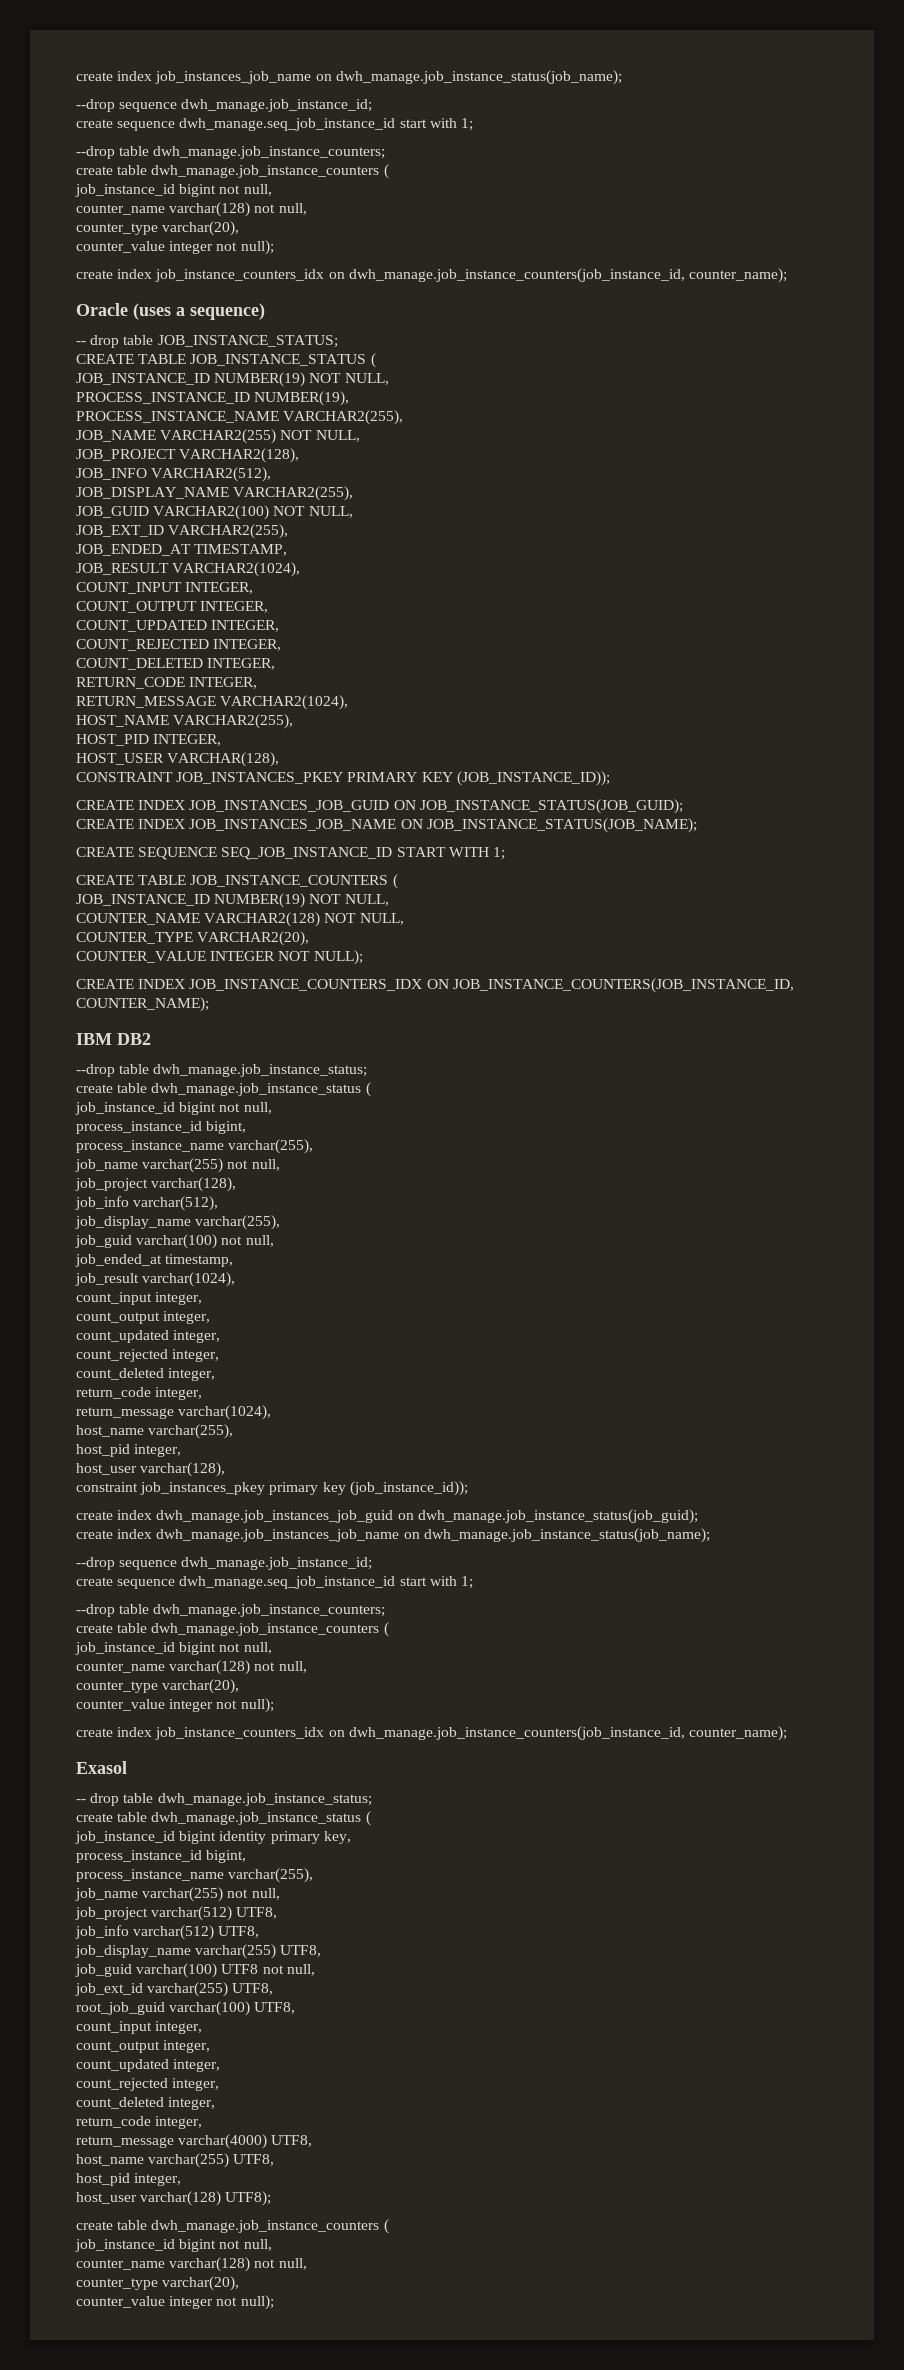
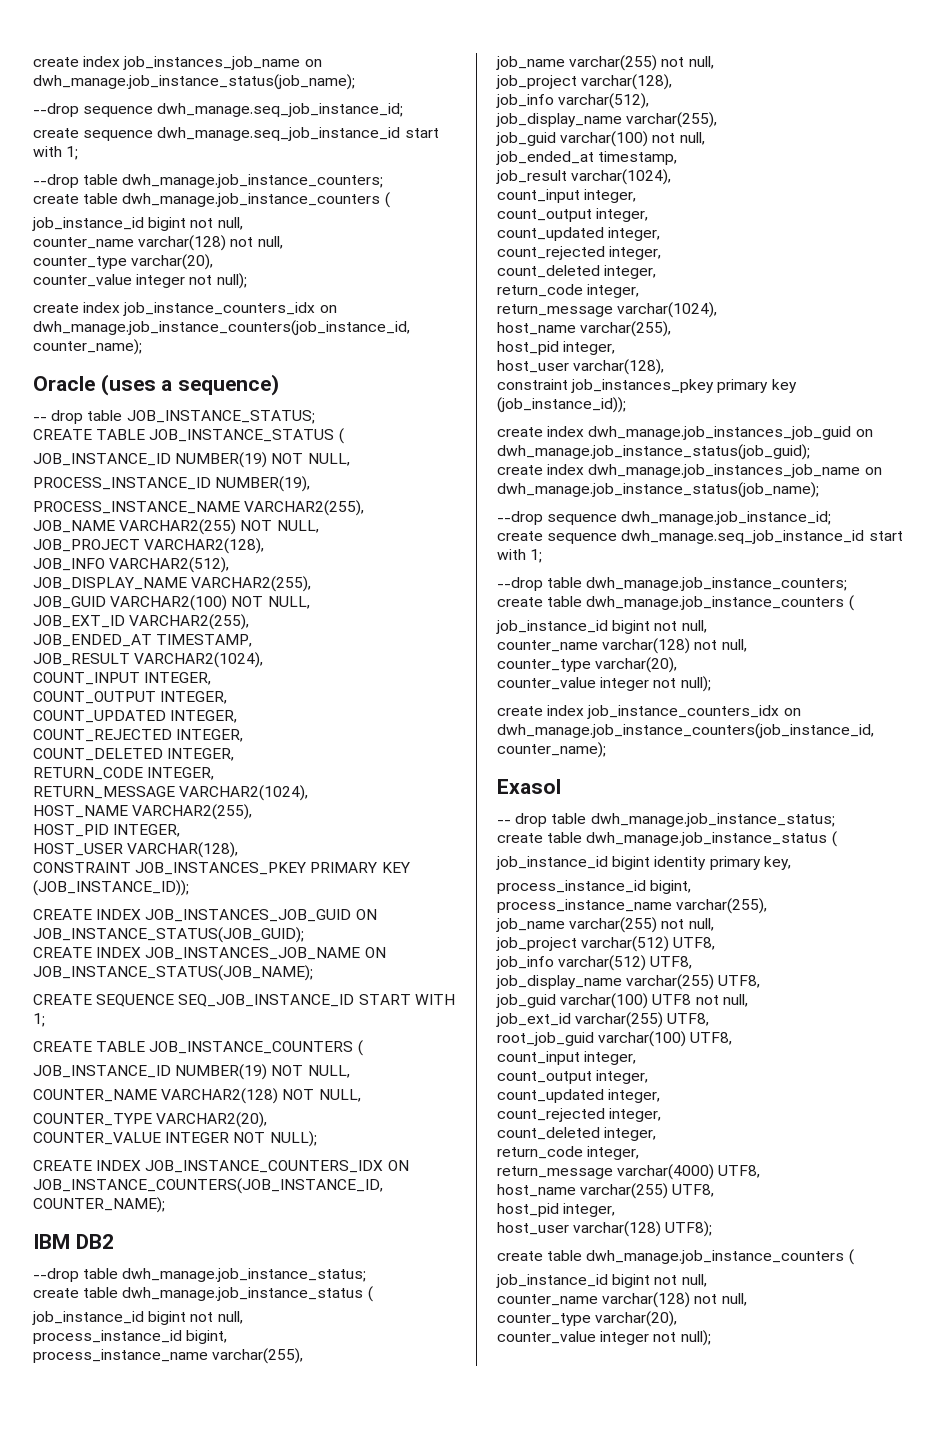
[181,99,373,112] dwh_manage.job_instance_id; -> [157,103,404,117] dwh_manage.seq_job_instance_id;

